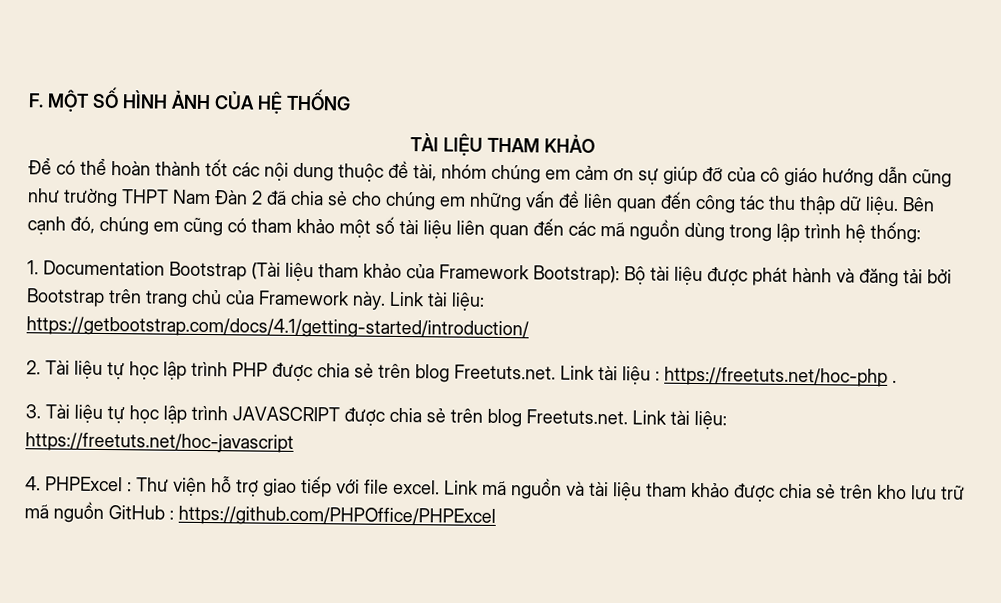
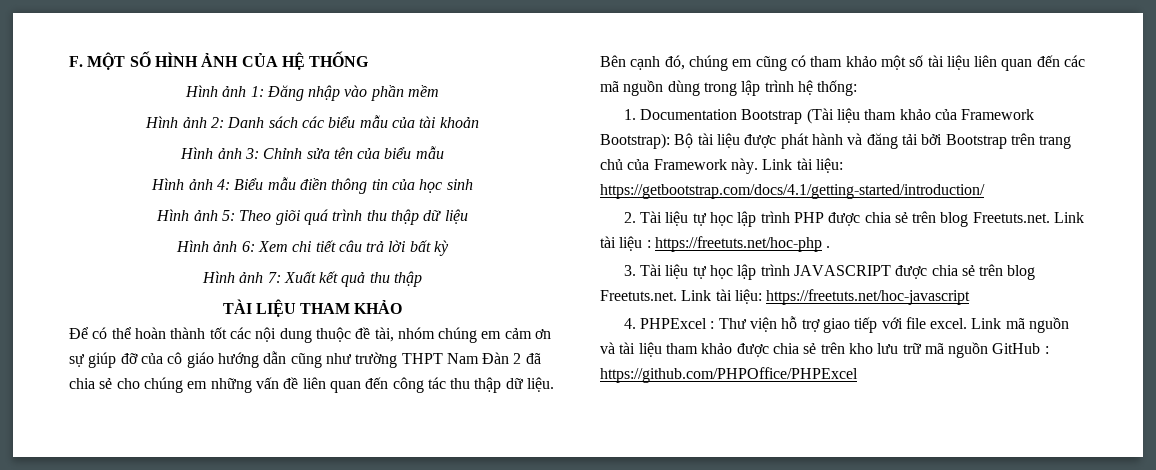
(351, 99) none -> [184,85,440,101] [145,115,479,128] [180,146,444,159] [151,177,473,194] [156,209,468,225] [175,240,450,256] [201,271,423,287] // Hình ảnh 1: Đăng nhập vào phần mềm // Hình ảnh 2: Danh sách các biểu mẫu của tài khoản // Hình ảnh 3: Chỉnh sửa tên của biểu mẫu // Hình ảnh 4: Biểu mẫu điền thông tin của học sinh // Hình ảnh 5: Theo giõi quá trình thu thập dữ liệu // Hình ảnh 6: Xem chi tiết câu trả lời bất kỳ // Hình ảnh 7: Xuất kết quả thu thập

